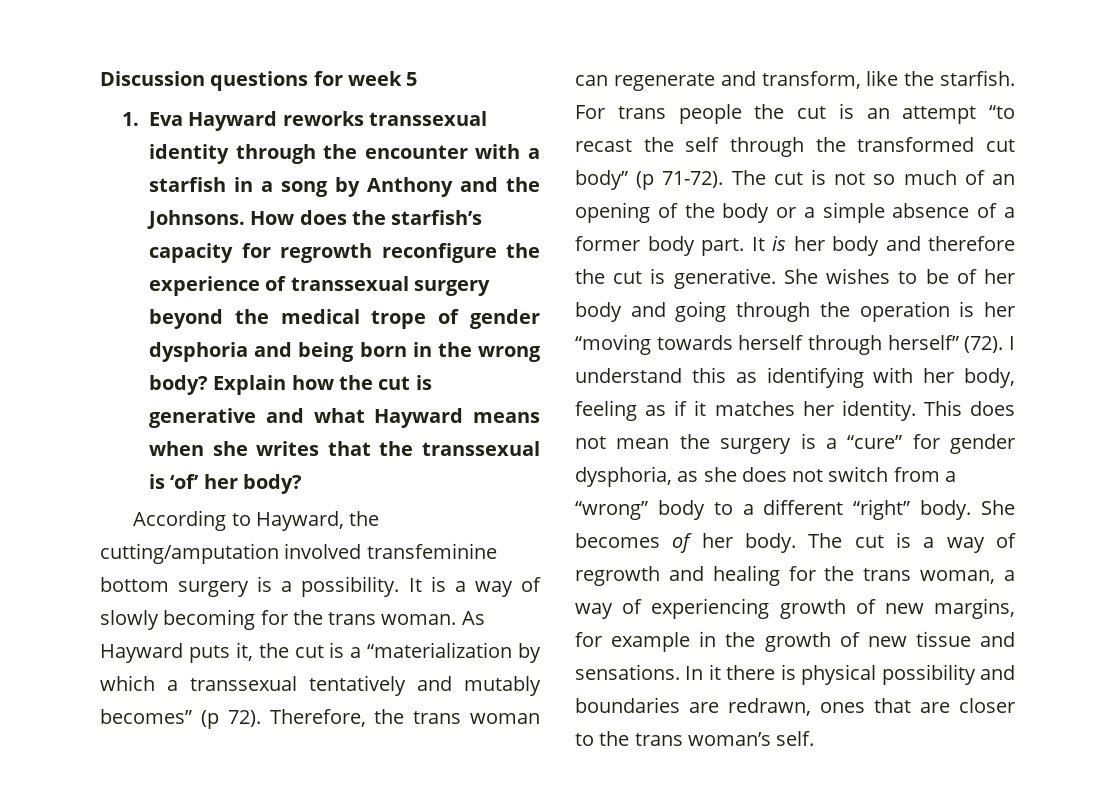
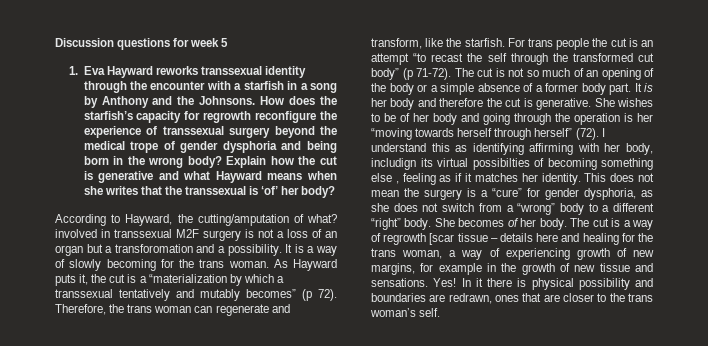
[284,543,497,559] [100,576,273,597] involved transfeminine bottom surgery is -> [293,214,337,223] [55,229,337,241] [55,244,215,256] of what? involved in transsexual M2F surgery is not a loss of an organ but a transforomation and
(864, 377) none -> [529,143,574,155] affirming
(1016, 378) none -> [371,158,653,170] [371,173,399,184] includign its virtual possibilties of becoming something else ,
(660, 576) none -> [429,233,559,245] [scar tissue – details here
(680, 672) none -> [433,278,457,287] Yes!

